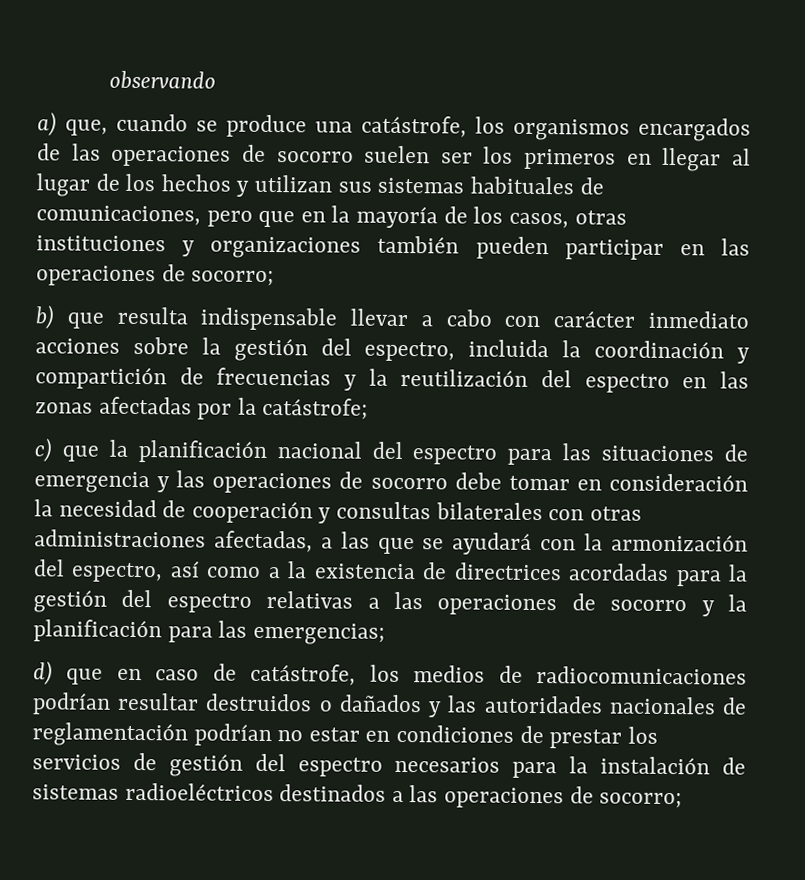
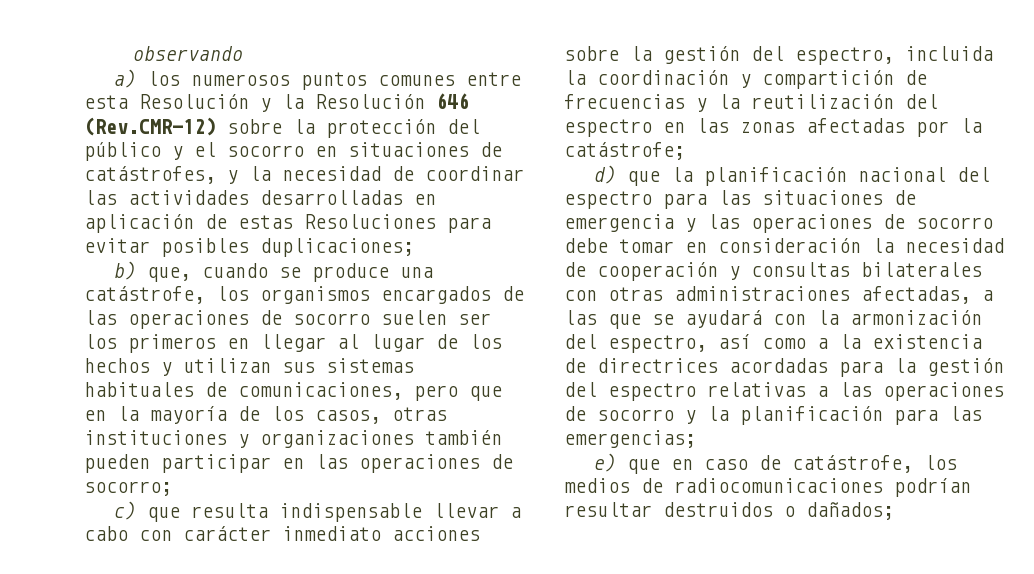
(57, 124) none -> [146,71,521,90] [84,93,469,112] [84,117,480,138] [84,142,502,161] [84,166,524,184] [84,190,436,205] [84,214,491,233] [84,238,414,257] [113,261,136,280] los numerosos puntos comunes entre esta Resolución y la Resolución 646 (Rev.CMR-12) sobre la protección del público y el socorro en situaciones de catástrofes, y la necesidad de coordinar las actividades desarrolladas en aplicación de estas Resoluciones para evitar posibles duplicaciones; // b)
[35,305,55,330] b) -> [113,501,136,520] c)
[34,438,53,463] c) -> [593,165,616,184] d)
[33,661,53,686] d) -> [593,453,616,472] e)
[338,694,747,718] [32,722,658,749] [32,752,747,779] [32,782,683,809] dañados y las autoridades nacionales de reglamentación podrían no estar en condiciones de prestar los servicios de gestión del espectro necesarios para la instalación de sistemas radioeléctricos destinados a las operaciones de socorro; -> [806,502,894,520] dañados;

